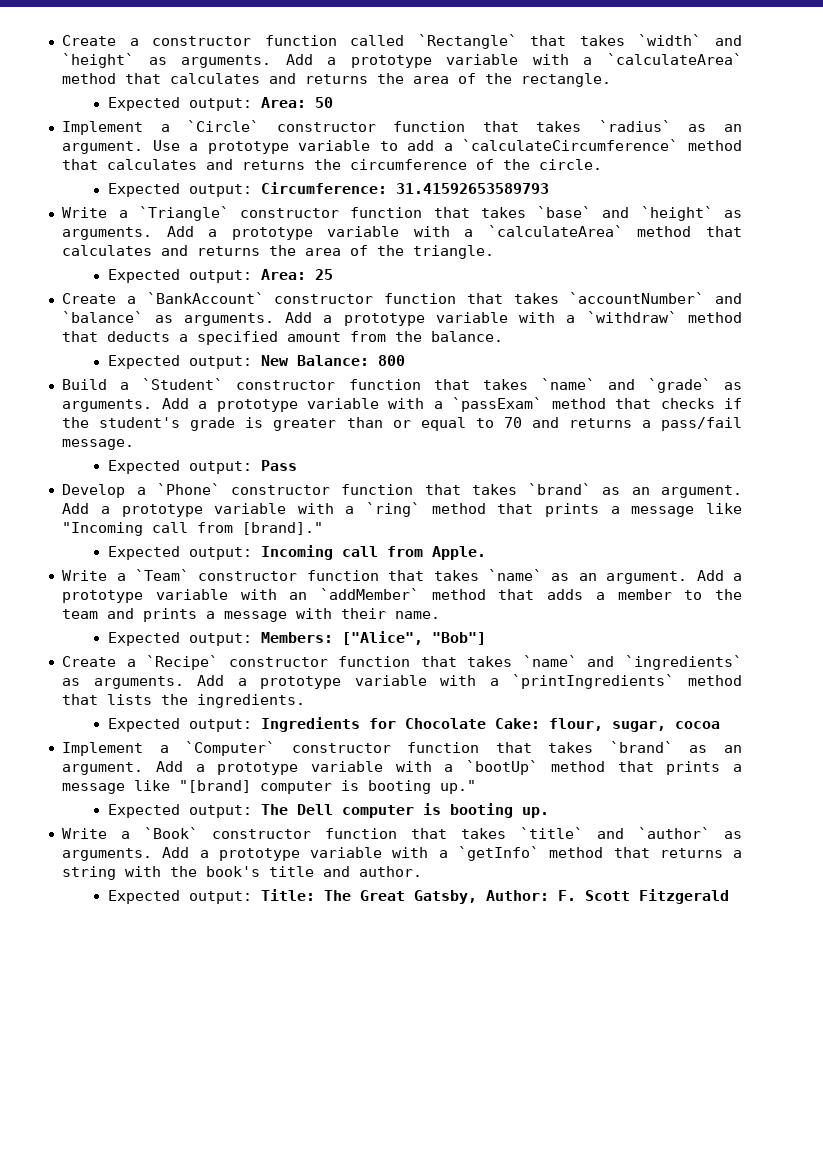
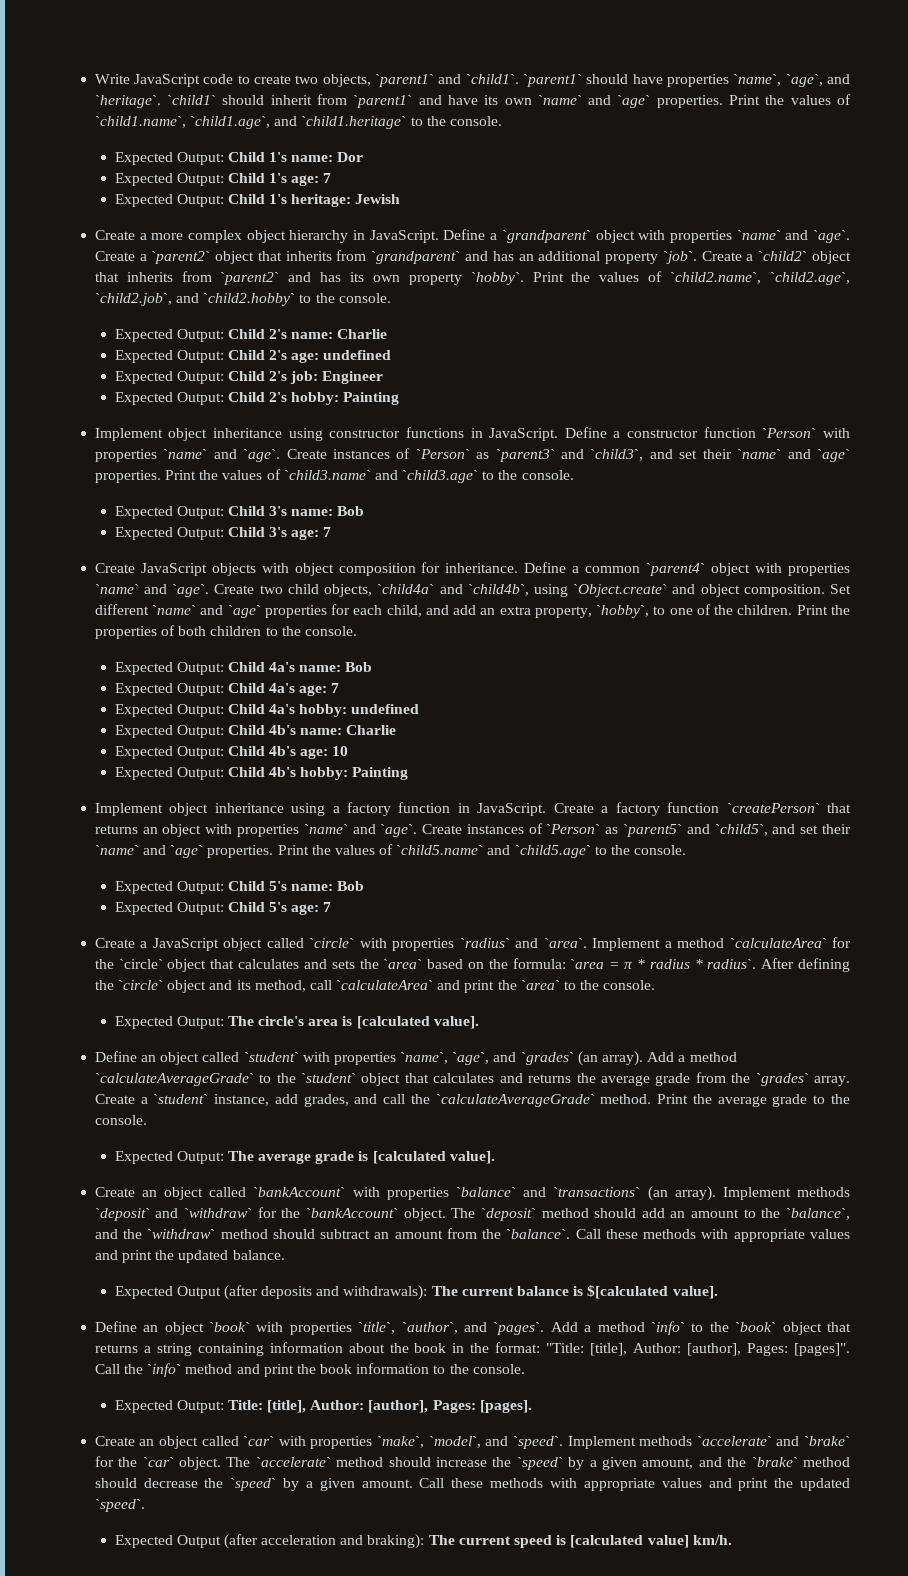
[62,34,742,49] [62,53,742,68] [62,73,612,87] [107,97,333,111] [62,120,742,135] [62,139,743,154] [62,159,603,170] [107,182,549,197] [62,206,742,221] [62,225,742,240] [62,245,495,259] [107,269,333,283] [62,292,743,304] [62,311,742,326] [62,331,504,345] [107,355,405,369] [62,378,743,393] [62,397,742,412] [62,417,742,431] [62,439,135,450] [107,460,297,474] [62,483,742,498] [62,502,743,517] [62,522,324,536] [107,545,486,560] [62,569,743,584] [62,588,742,603] [62,608,441,622] [107,631,486,646] [62,655,742,670] [62,674,742,689] [62,694,306,708] [107,717,720,732] [62,741,742,756] [62,760,742,775] [62,780,477,794] [107,803,549,818] [62,827,743,839] [62,846,743,861] [62,866,423,880] [107,889,729,904] Create a constructor function called `Rectangle` that takes `width` and `height` as arguments. Add a prototype variable with a `calculateArea` method that calculates and returns the area of the rectangle. // Expected output: Area: 50 // Implement a `Circle` constructor function that takes `radius` as an argument. Use a prototype variable to add a `calculateCircumference` method that calculates and returns the circumference of the circle. // Expected output: Circumference: 31.41592653589793 // Write a `Triangle` constructor function that takes `base` and `height` as arguments. Add a prototype variable with a `calculateArea` method that calculates and returns the area of the triangle. // Expected output: Area: 25 // Create a `BankAccount` constructor function that takes `accountNumber` and `balance` as arguments. Add a prototype variable with a `withdraw` method that deducts a specified amount from the balance. // Expected output: New Balance: 800 // Build a `Student` constructor function that takes `name` and `grade` as arguments. Add a prototype variable with a `passExam` method that checks if the student's grade is greater than or equal to 70 and returns a pass/fail message. // Expected output: Pass // Develop a `Phone` constructor function that takes `brand` as an argument. Add a prototype variable with a `ring` method that prints a message like "Incoming call from [brand]." // Expected output: Incoming call from Apple. // Write a `Team` constructor function that takes `name` as an argument. Add a prototype variable with an `addMember` method that adds a member to the team and prints a message with their name. // Expected output: Members: ["Alice", "Bob"] // Create a `Recipe` constructor function that takes `name` and `ingredients` as arguments. Add a prototype variable with a `printIngredients` method that lists the ingredients. // Expected output: Ingredients for Chocolate Cake: flour, sugar, cocoa // Implement a `Computer` constructor function that takes `brand` as an argument. Add a prototype variable with a `bootUp` method that prints a message like "[brand] computer is booting up." // Expected output: The Dell computer is booting up. // Write a `Book` constructor function that takes `title` and `author` as arguments. Add a prototype variable with a `getInfo` method that returns a string with the book's title and author. // Expected output: Title: The Great Gatsby, Author: F. Scott Fitzgerald -> [94,74,851,87] [94,94,851,108] [94,116,502,129] [114,152,364,165] [114,173,332,186] [114,194,401,207] [94,229,851,243] [94,250,851,264] [94,271,851,285] [94,293,391,306] [114,329,388,342] [114,350,392,363] [114,371,384,384] [114,392,400,405] [94,427,851,441] [94,448,850,462] [94,469,574,483] [114,506,365,519] [114,527,332,540] [94,562,850,576] [94,584,852,597] [94,604,850,618] [94,625,357,639] [114,662,373,675] [114,683,340,696] [114,704,420,717] [114,725,397,738] [114,746,349,759] [114,767,409,780] [94,802,851,816] [94,823,852,837] [94,844,687,858] [114,881,365,894] [114,902,332,915] [94,937,852,951] [94,958,851,972] [94,980,656,993] [114,1016,479,1029] [94,1051,737,1066] [94,1072,850,1086] [94,1094,851,1107] [94,1115,147,1125] [114,1151,495,1164] [94,1186,851,1201] [94,1207,851,1221] [94,1228,851,1242] [94,1250,285,1263] [114,1285,718,1300] [94,1321,852,1335] [94,1342,851,1356] [94,1363,525,1377] [114,1400,532,1413] [94,1436,851,1449] [94,1456,851,1470] [94,1478,851,1491] [94,1499,145,1512] [114,1534,732,1549] Write JavaScript code to create two objects, `parent1` and `child1`. `parent1` should have properties `name`, `age`, and `heritage`. `child1` should inherit from `parent1` and have its own `name` and `age` properties. Print the values of `child1.name`, `child1.age`, and `child1.heritage` to the console. // Expected Output: Child 1's name: Dor // Expected Output: Child 1's age: 7 // Expected Output: Child 1's heritage: Jewish // Create a more complex object hierarchy in JavaScript. Define a `grandparent` object with properties `name` and `age`. Create a `parent2` object that inherits from `grandparent` and has an additional property `job`. Create a `child2` object that inherits from `parent2` and has its own property `hobby`. Print the values of `child2.name`, `child2.age`, `child2.job`, and `child2.hobby` to the console. // Expected Output: Child 2's name: Charlie // Expected Output: Child 2's age: undefined // Expected Output: Child 2's job: Engineer // Expected Output: Child 2's hobby: Painting // Implement object inheritance using constructor functions in JavaScript. Define a constructor function `Person` with properties `name` and `age`. Create instances of `Person` as `parent3` and `child3`, and set their `name` and `age` properties. Print the values of `child3.name` and `child3.age` to the console. // Expected Output: Child 3's name: Bob // Expected Output: Child 3's age: 7 // Create JavaScript objects with object composition for inheritance. Define a common `parent4` object with properties `name` and `age`. Create two child objects, `child4a` and `child4b`, using `Object.create` and object composition. Set different `name` and `age` properties for each child, and add an extra property, `hobby`, to one of the children. Print the properties of both children to the console. // Expected Output: Child 4a's name: Bob // Expected Output: Child 4a's age: 7 // Expected Output: Child 4a's hobby: undefined // Expected Output: Child 4b's name: Charlie // Expected Output: Child 4b's age: 10 // Expected Output: Child 4b's hobby: Painting // Implement object inheritance using a factory function in JavaScript. Create a factory function `createPerson` that returns an object with properties `name` and `age`. Create instances of `Person` as `parent5` and `child5`, and set their `name` and `age` properties. Print the values of `child5.name` and `child5.age` to the console. // Expected Output: Child 5's name: Bob // Expected Output: Child 5's age: 7 // Create a JavaScript object called `circle` with properties `radius` and `area`. Implement a method `calculateArea` for the `circle` object that calculates and sets the `area` based on the formula: `area = π * radius * radius`. After defining the `circle` object and its method, call `calculateArea` and print the `area` to the console. // Expected Output: The circle's area is [calculated value]. // Define an object called `student` with properties `name`, `age`, and `grades` (an array). Add a method `calculateAverageGrade` to the `student` object that calculates and returns the average grade from the `grades` array. Create a `student` instance, add grades, and call the `calculateAverageGrade` method. Print the average grade to the console. // Expected Output: The average grade is [calculated value]. // Create an object called `bankAccount` with properties `balance` and `transactions` (an array). Implement methods `deposit` and `withdraw` for the `bankAccount` object. The `deposit` method should add an amount to the `balance`, and the `withdraw` method should subtract an amount from the `balance`. Call these methods with appropriate values and print the updated balance. // Expected Output (after deposits and withdrawals): The current balance is $[calculated value]. // Define an object `book` with properties `title`, `author`, and `pages`. Add a method `info` to the `book` object that returns a string containing information about the book in the format: "Title: [title], Author: [author], Pages: [pages]". Call the `info` method and print the book information to the console. // Expected Output: Title: [title], Author: [author], Pages: [pages]. // Create an object called `car` with properties `make`, `model`, and `speed`. Implement methods `accelerate` and `brake` for the `car` object. The `accelerate` method should increase the `speed` by a given amount, and the `brake` method should decrease the `speed` by a given amount. Call these methods with appropriate values and print the updated `speed`. // Expected Output (after acceleration and braking): The current speed is [calculated value] km/h.

